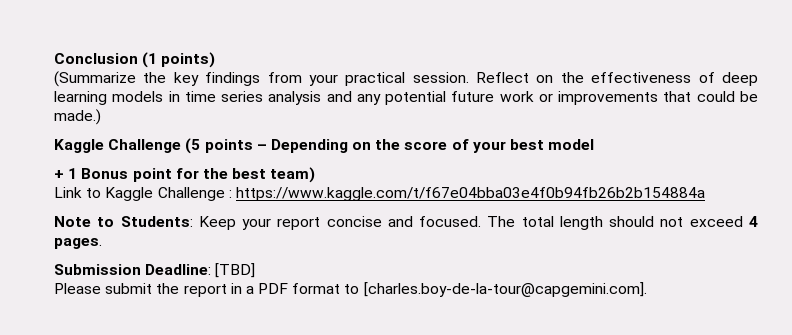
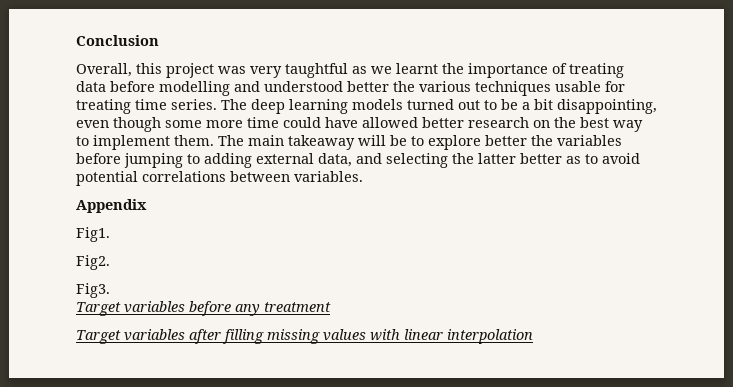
[142,52,216,68] [54,71,758,87] [54,91,758,105] [54,109,101,125] [54,138,595,154] [54,167,316,183] [54,187,705,201] [54,216,758,230] [54,238,102,249] [54,263,256,278] [54,282,647,297] (1 points) // (Summarize the key findings from your practical session. Reflect on the effectiveness of deep learning models in time series analysis and any potential future work or improvements that could be made.) // Kaggle Challenge (5 points – Depending on the score of your best model // + 1 Bonus point for the best team) // Link to Kaggle Challenge : https://www.kaggle.com/t/f67e04bba03e4f0b94fb26b2b154884a // Note to Students: Keep your report concise and focused. The total length should not exceed 4 pages. // Submission Deadline: [TBD] // Please submit the report in a PDF format to [charles.boy-de-la-tour@capgemini.com]. -> [76,63,624,78] [76,81,625,96] [76,99,657,114] [76,117,643,132] [76,135,622,150] [76,153,640,168] [76,171,363,186] [76,199,147,213] [76,227,110,242] [76,255,110,270] [76,283,110,298] [76,301,331,316] [76,329,533,344] // Overall, this project was very taughtful as we learnt the importance of treating data before modelling and understood better the various techniques usable for treating time series. The deep learning models turned out to be a bit disappointing, even though some more time could have allowed better research on the best way to implement them. The main takeaway will be to explore better the variables before jumping to adding external data, and selecting the latter better as to avoid potential correlations between variables. // Appendix // Fig1. // Fig2. // Fig3. // Target variables before any treatment // Target variables after filling missing values with linear interpolation

